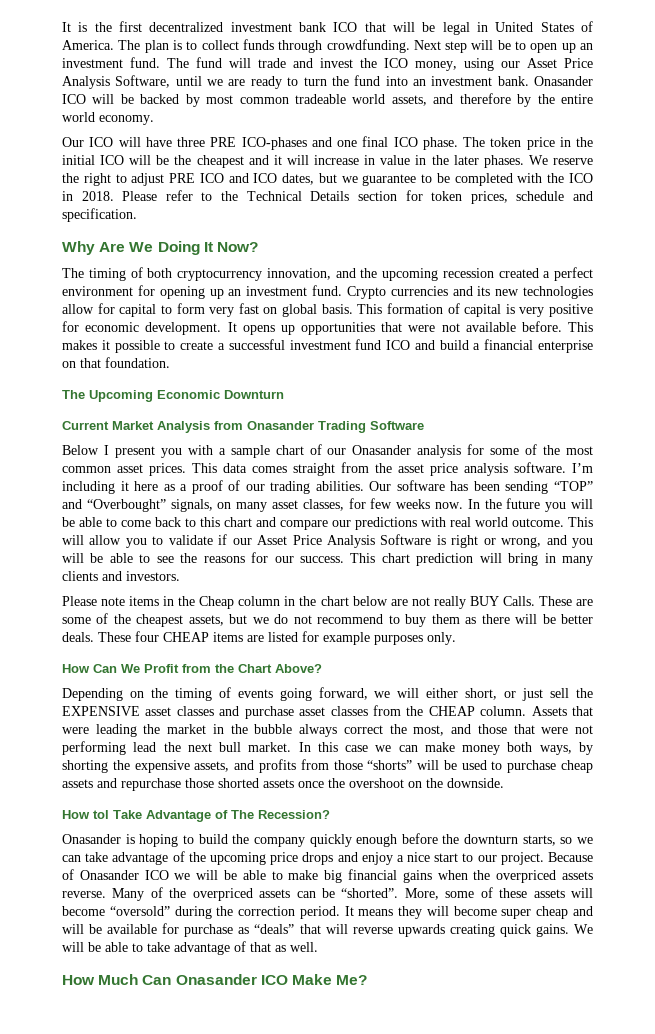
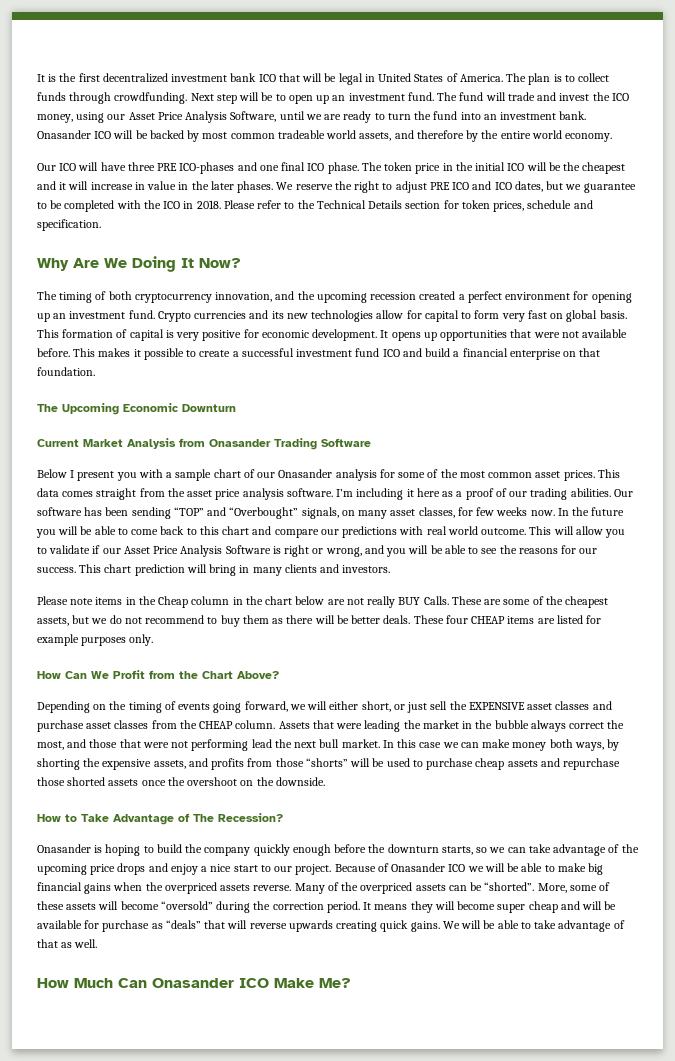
[93,810,109,819] tol -> [65,814,77,822] to

